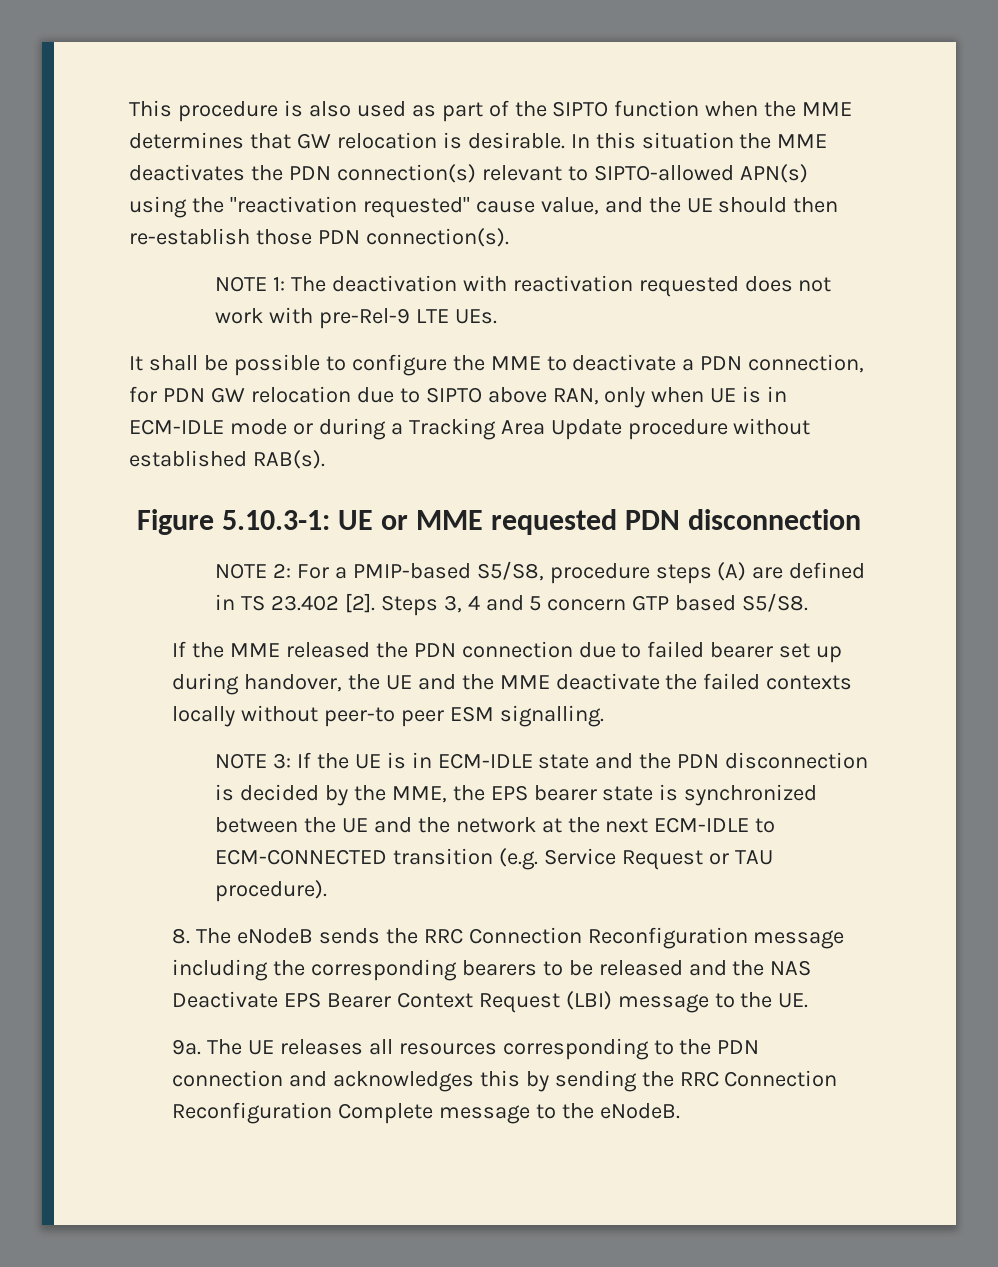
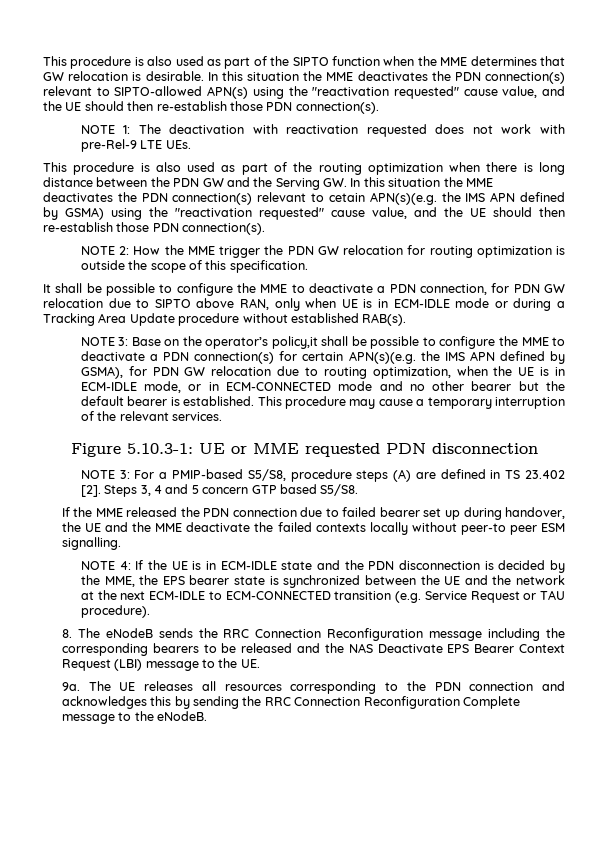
(497, 316) none -> [43,162,565,175] [43,177,493,190] [43,192,565,205] [43,207,565,220] [43,222,266,235] [80,245,566,258] [80,260,308,273] // This procedure is also used as part of the routing optimization when there is long distance between the PDN GW and the Serving GW. In this situation the MME deactivates the PDN connection(s) relevant to cetain APN(s)(e.g. the IMS APN defined by GSMA) using the "reactivation requested" cause value, and the UE should then re-establish those PDN connection(s). // NOTE 2: How the MME trigger the PDN GW relocation for routing optimization is outside the scope of this specification.
(325, 459) none -> [80,336,565,349] [80,351,565,364] [80,366,565,379] [80,381,566,393] [80,396,566,409] [80,411,223,421] // NOTE 3: Base on the operator’s policy,it shall be possible to configure the MME to deactivate a PDN connection(s) for certain APN(s)(e.g. the IMS APN defined by GSMA), for PDN GW relocation due to routing optimization, when the UE is in ECM-IDLE mode, or in ECM-CONNECTED mode and no other bearer but the default bearer is established. This procedure may cause a temporary interruption of the relevant services.
[272,563,291,578] 2: -> [119,470,130,479] 3:
[272,753,291,769] 3: -> [119,561,131,570] 4:

